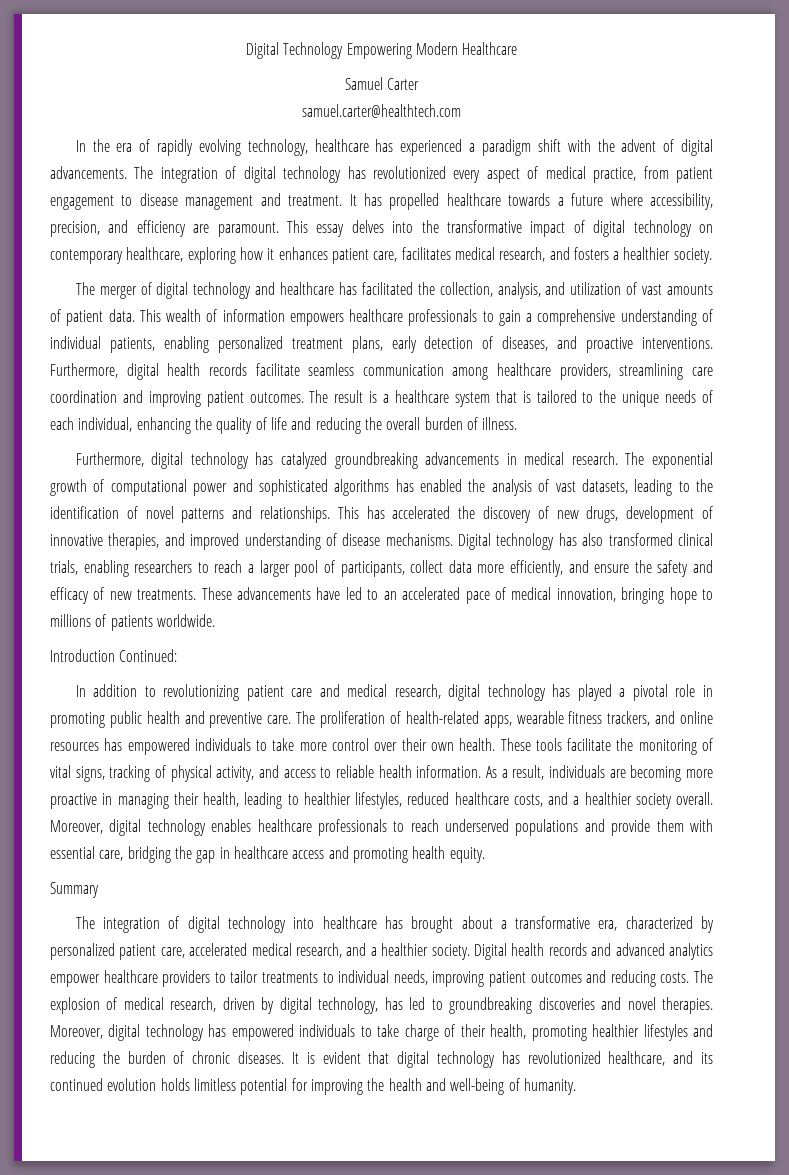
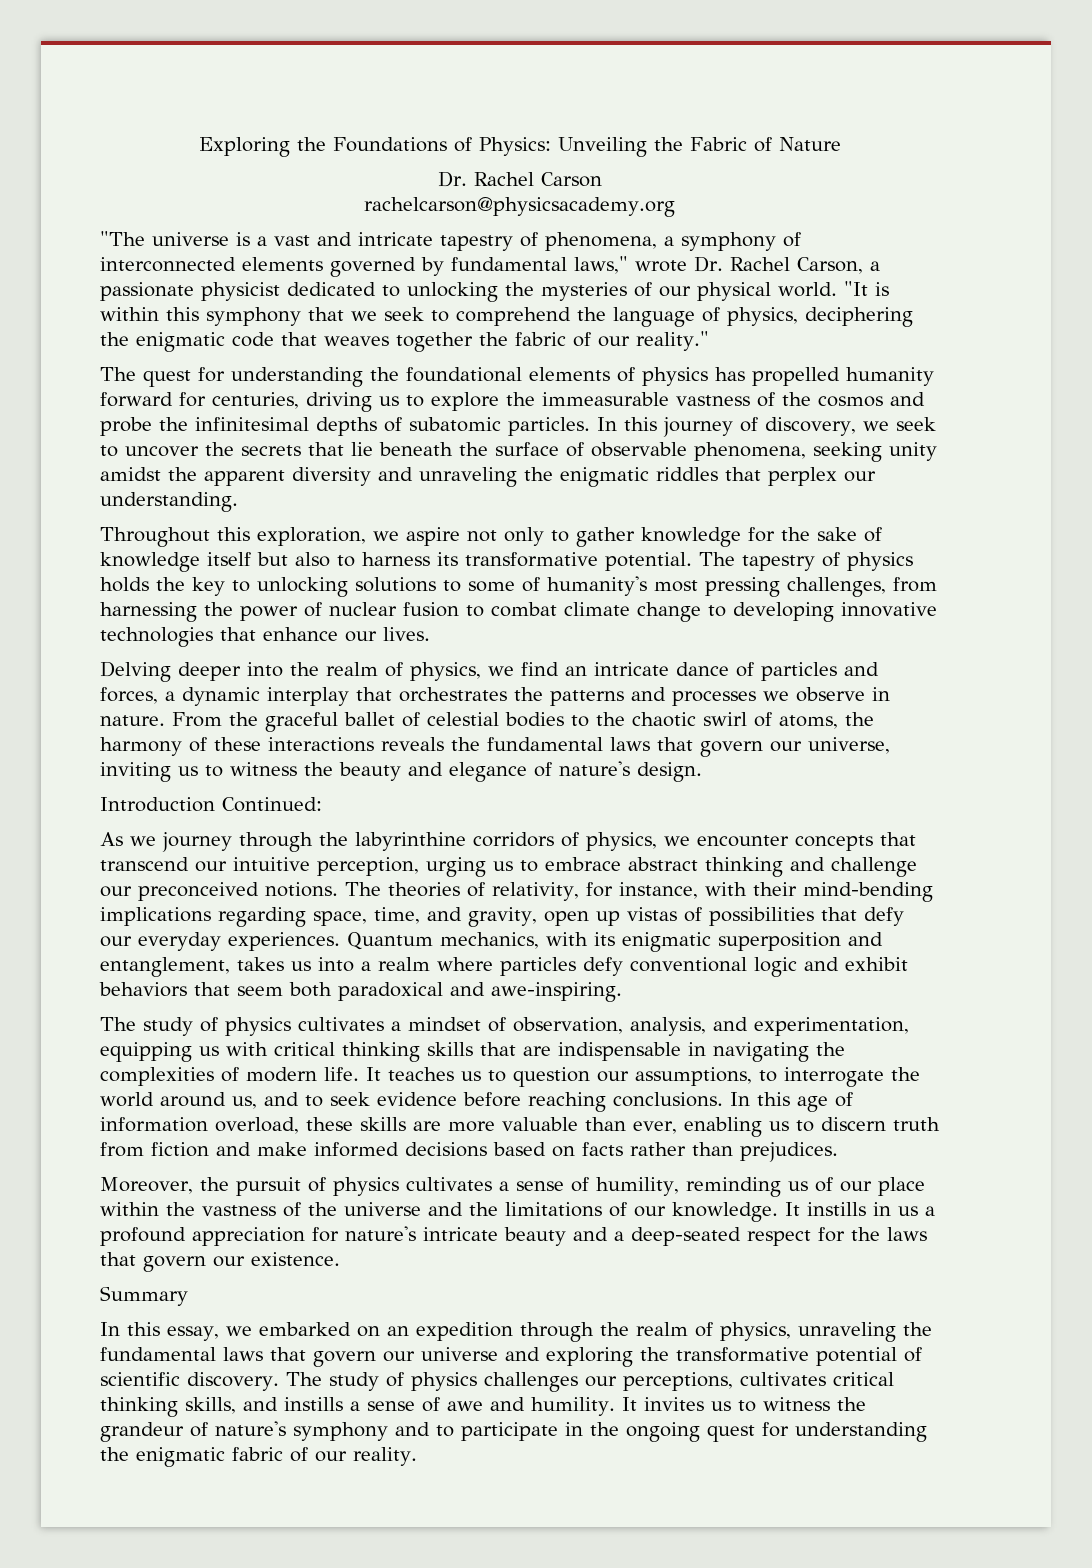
[245,42,518,59] [344,77,420,90] [302,104,461,118] [75,139,714,156] [50,166,714,183] [50,193,714,210] [50,220,713,237] [50,247,712,264] [75,282,714,299] [50,309,713,326] [50,336,713,353] [50,363,713,380] [50,390,714,407] [50,417,518,434] [75,452,714,469] [50,479,713,496] [50,506,713,523] [50,533,713,550] [50,560,713,577] [50,587,714,604] [50,614,215,631] [50,649,178,662] [75,684,714,701] [50,711,714,728] [50,738,713,755] [50,765,713,782] [50,792,713,809] [50,819,713,836] [50,846,485,863] [50,882,99,898] [75,916,714,933] [50,943,713,960] [50,970,714,987] [50,997,714,1014] [50,1024,714,1041] [50,1051,713,1068] [50,1078,576,1095] Digital Technology Empowering Modern Healthcare // Samuel Carter // samuel.carter@healthtech.com // In the era of rapidly evolving technology, healthcare has experienced a paradigm shift with the advent of digital advancements. The integration of digital technology has revolutionized every aspect of medical practice, from patient engagement to disease management and treatment. It has propelled healthcare towards a future where accessibility, precision, and efficiency are paramount. This essay delves into the transformative impact of digital technology on contemporary healthcare, exploring how it enhances patient care, facilitates medical research, and fosters a healthier society. // The merger of digital technology and healthcare has facilitated the collection, analysis, and utilization of vast amounts of patient data. This wealth of information empowers healthcare professionals to gain a comprehensive understanding of individual patients, enabling personalized treatment plans, early detection of diseases, and proactive interventions. Furthermore, digital health records facilitate seamless communication among healthcare providers, streamlining care coordination and improving patient outcomes. The result is a healthcare system that is tailored to the unique needs of each individual, enhancing the quality of life and reducing the overall burden of illness. // Furthermore, digital technology has catalyzed groundbreaking advancements in medical research. The exponential growth of computational power and sophisticated algorithms has enabled the analysis of vast datasets, leading to the identification of novel patterns and relationships. This has accelerated the discovery of new drugs, development of innovative therapies, and improved understanding of disease mechanisms. Digital technology has also transformed clinical trials, enabling researchers to reach a larger pool of participants, collect data more efficiently, and ensure the safety and efficacy of new treatments. These advancements have led to an accelerated pace of medical innovation, bringing hope to millions of patients worldwide. // Introduction Continued: // In addition to revolutionizing patient care and medical research, digital technology has played a pivotal role in promoting public health and preventive care. The proliferation of health-related apps, wearable fitness trackers, and online resources has empowered individuals to take more control over their own health. These tools facilitate the monitoring of vital signs, tracking of physical activity, and access to reliable health information. As a result, individuals are becoming more proactive in managing their health, leading to healthier lifestyles, reduced healthcare costs, and a healthier society overall. Moreover, digital technology enables healthcare professionals to reach underserved populations and provide them with essential care, bridging the gap in healthcare access and promoting health equity. // Summary // The integration of digital technology into healthcare has brought about a transformative era, characterized by personalized patient care, accelerated medical research, and a healthier society. Digital health records and advanced analytics empower healthcare providers to tailor treatments to individual needs, improving patient outcomes and reducing costs. The explosion of medical research, driven by digital technology, has led to groundbreaking discoveries and novel therapies. Moreover, digital technology has empowered individuals to take charge of their health, promoting healthier lifestyles and reducing the burden of chronic diseases. It is evident that digital technology has revolutionized healthcare, and its continued evolution holds limitless potential for improving the health and well-being of humanity. -> [198,137,841,157] [437,171,602,187] [364,197,676,217] [100,231,801,251] [100,256,880,277] [100,281,889,302] [100,307,913,327] [100,331,709,352] [100,367,934,387] [100,392,925,412] [100,417,936,437] [100,442,937,462] [100,467,876,487] [100,492,238,512] [100,527,882,547] [100,552,913,572] [100,576,937,597] [100,602,937,622] [100,627,430,647] [100,661,879,682] [100,687,890,706] [100,712,874,732] [100,737,890,757] [100,761,702,782] [100,797,322,812] [100,832,916,852] [100,857,917,877] [100,882,933,902] [100,907,904,927] [100,932,883,952] [100,957,908,977] [99,982,622,1002] [100,1017,909,1036] [100,1042,845,1062] [100,1067,920,1087] [100,1092,853,1112] [100,1117,940,1137] [100,1142,838,1162] [100,1177,925,1197] [100,1202,935,1222] [100,1226,927,1246] [100,1252,340,1272] [100,1286,188,1306] [100,1322,932,1342] [100,1347,922,1367] [100,1372,894,1392] [100,1397,866,1417] [100,1421,927,1442] [100,1447,417,1467] Exploring the Foundations of Physics: Unveiling the Fabric of Nature // Dr. Rachel Carson // rachelcarson@physicsacademy.org // "The universe is a vast and intricate tapestry of phenomena, a symphony of interconnected elements governed by fundamental laws," wrote Dr. Rachel Carson, a passionate physicist dedicated to unlocking the mysteries of our physical world. "It is within this symphony that we seek to comprehend the language of physics, deciphering the enigmatic code that weaves together the fabric of our reality." // The quest for understanding the foundational elements of physics has propelled humanity forward for centuries, driving us to explore the immeasurable vastness of the cosmos and probe the infinitesimal depths of subatomic particles. In this journey of discovery, we seek to uncover the secrets that lie beneath the surface of observable phenomena, seeking unity amidst the apparent diversity and unraveling the enigmatic riddles that perplex our understanding. // Throughout this exploration, we aspire not only to gather knowledge for the sake of knowledge itself but also to harness its transformative potential. The tapestry of physics holds the key to unlocking solutions to some of humanity's most pressing challenges, from harnessing the power of nuclear fusion to combat climate change to developing innovative technologies that enhance our lives. // Delving deeper into the realm of physics, we find an intricate dance of particles and forces, a dynamic interplay that orchestrates the patterns and processes we observe in nature. From the graceful ballet of celestial bodies to the chaotic swirl of atoms, the harmony of these interactions reveals the fundamental laws that govern our universe, inviting us to witness the beauty and elegance of nature's design. // Introduction Continued: // As we journey through the labyrinthine corridors of physics, we encounter concepts that transcend our intuitive perception, urging us to embrace abstract thinking and challenge our preconceived notions. The theories of relativity, for instance, with their mind-bending implications regarding space, time, and gravity, open up vistas of possibilities that defy our everyday experiences. Quantum mechanics, with its enigmatic superposition and entanglement, takes us into a realm where particles defy conventional logic and exhibit behaviors that seem both paradoxical and awe-inspiring. // The study of physics cultivates a mindset of observation, analysis, and experimentation, equipping us with critical thinking skills that are indispensable in navigating the complexities of modern life. It teaches us to question our assumptions, to interrogate the world around us, and to seek evidence before reaching conclusions. In this age of information overload, these skills are more valuable than ever, enabling us to discern truth from fiction and make informed decisions based on facts rather than prejudices. // Moreover, the pursuit of physics cultivates a sense of humility, reminding us of our place within the vastness of the universe and the limitations of our knowledge. It instills in us a profound appreciation for nature's intricate beauty and a deep-seated respect for the laws that govern our existence. // Summary // In this essay, we embarked on an expedition through the realm of physics, unraveling the fundamental laws that govern our universe and exploring the transformative potential of scientific discovery. The study of physics challenges our perceptions, cultivates critical thinking skills, and instills a sense of awe and humility. It invites us to witness the grandeur of nature's symphony and to participate in the ongoing quest for understanding the enigmatic fabric of our reality.

